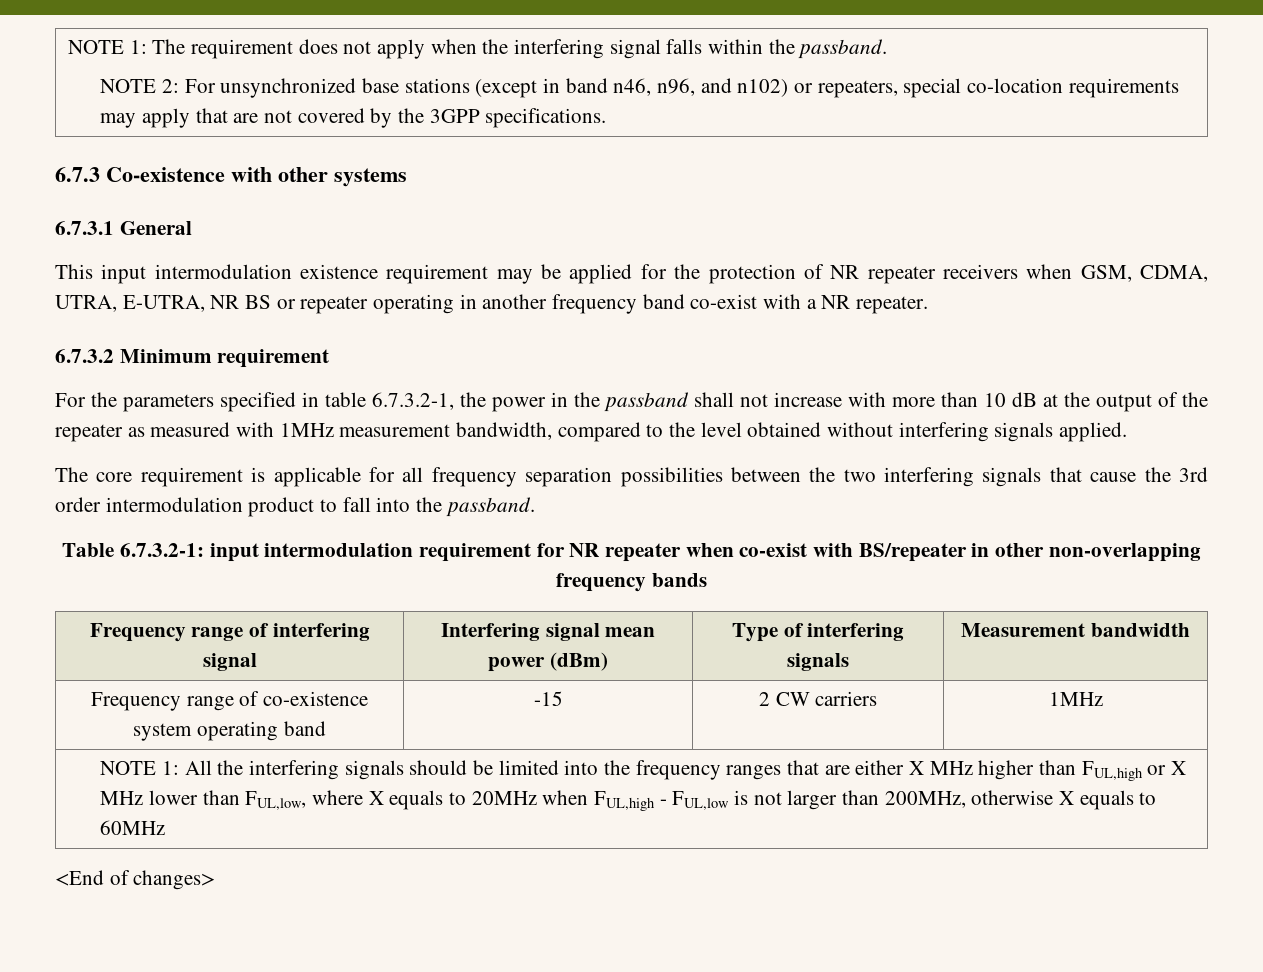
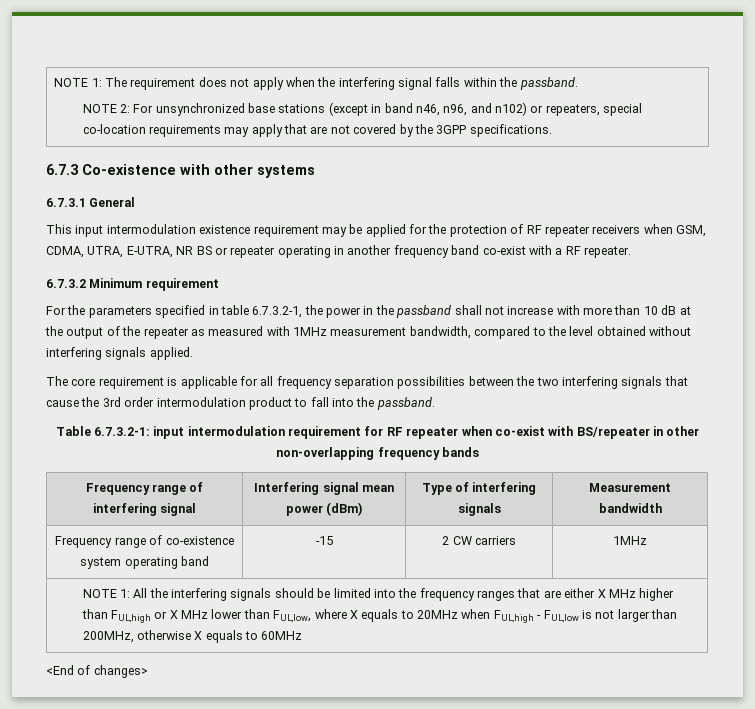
[830,265,860,279] NR -> [526,225,542,234] RF
[821,295,851,309] NR -> [565,246,581,255] RF
[569,543,601,557] NR -> [386,427,403,436] RF

